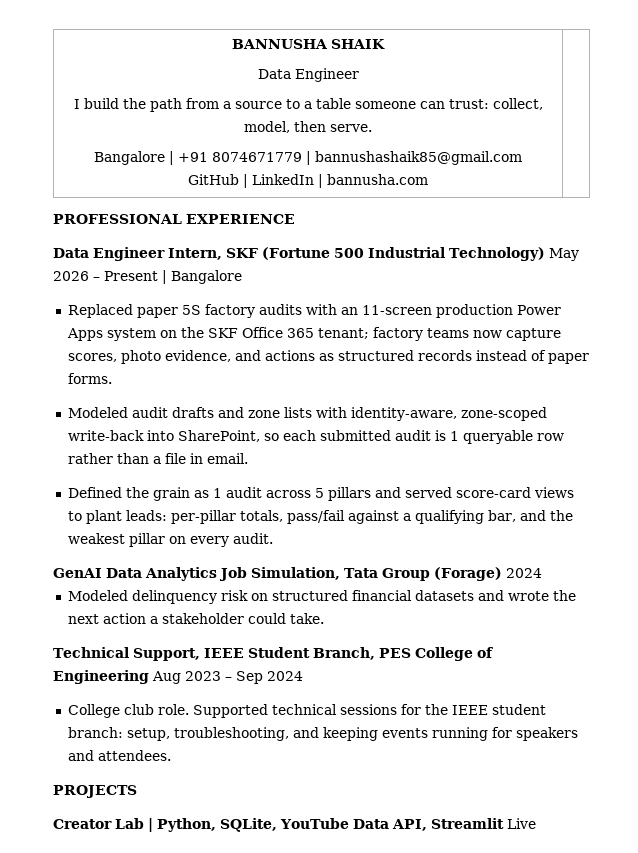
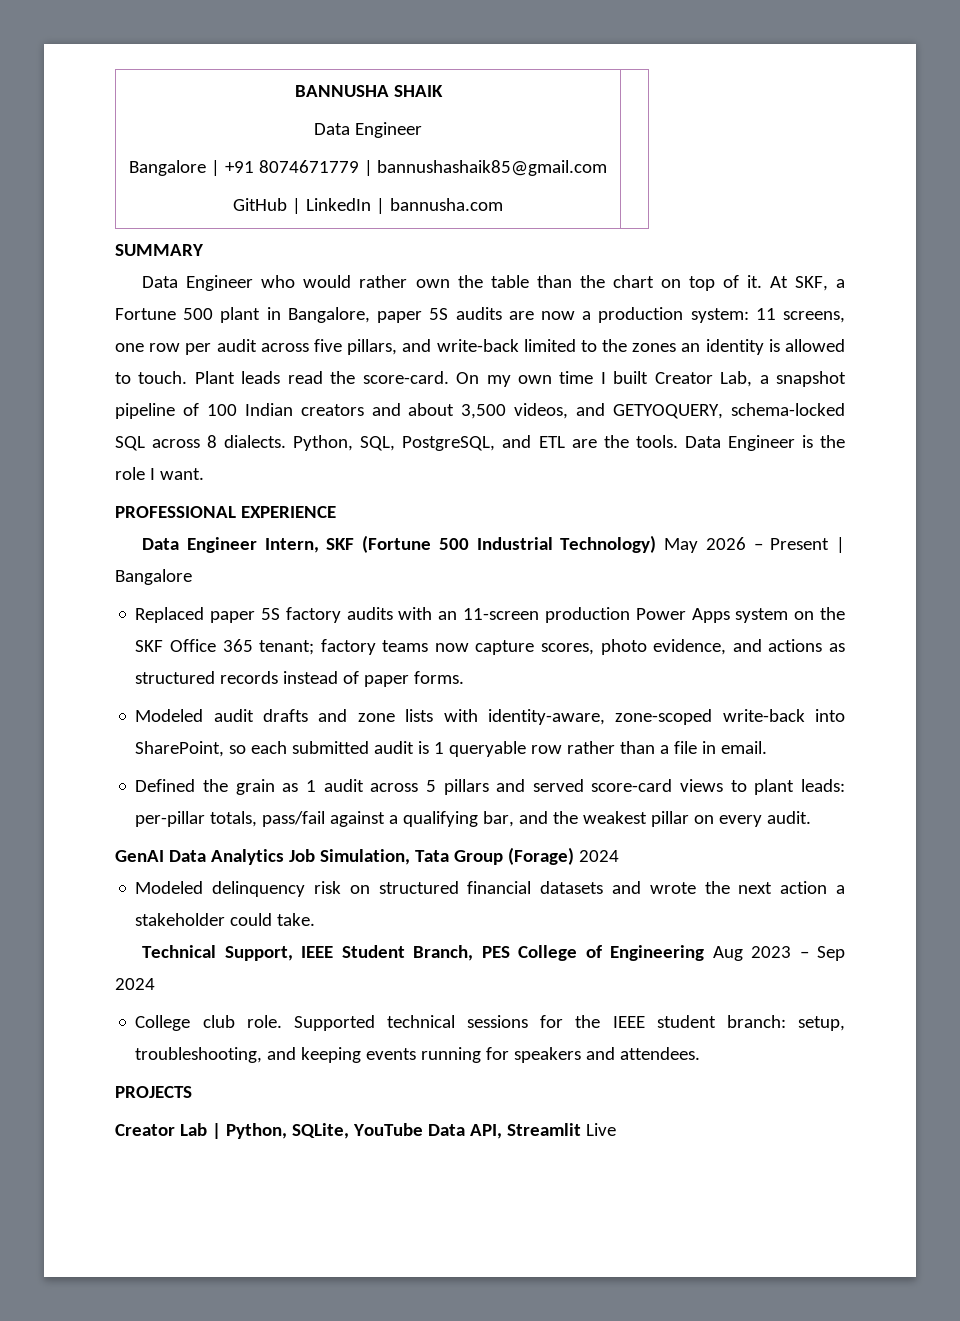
[73,98,543,112] [244,121,372,133] // I build the path from a source to a table someone can trust: collect, model, then serve. -> (422, 130) none
(428, 179) none -> [115,244,204,256] [142,275,845,291] [115,307,845,323] [115,339,845,355] [115,371,846,387] [115,403,845,419] [115,435,846,451] [115,467,204,480] // SUMMARY // Data Engineer who would rather own the table than the chart on top of it. At SKF, a Fortune 500 plant in Bangalore, paper 5S audits are now a production system: 11 screens, one row per audit across five pillars, and write-back limited to the zones an identity is allowed to touch. Plant leads read the score-card. On my own time I built Creator Lab, a snapshot pipeline of 100 Indian creators and about 3,500 videos, and GETYOQUERY, schema-locked SQL across 8 dialects. Python, SQL, PostgreSQL, and ETL are the tools. Data Engineer is the role I want.

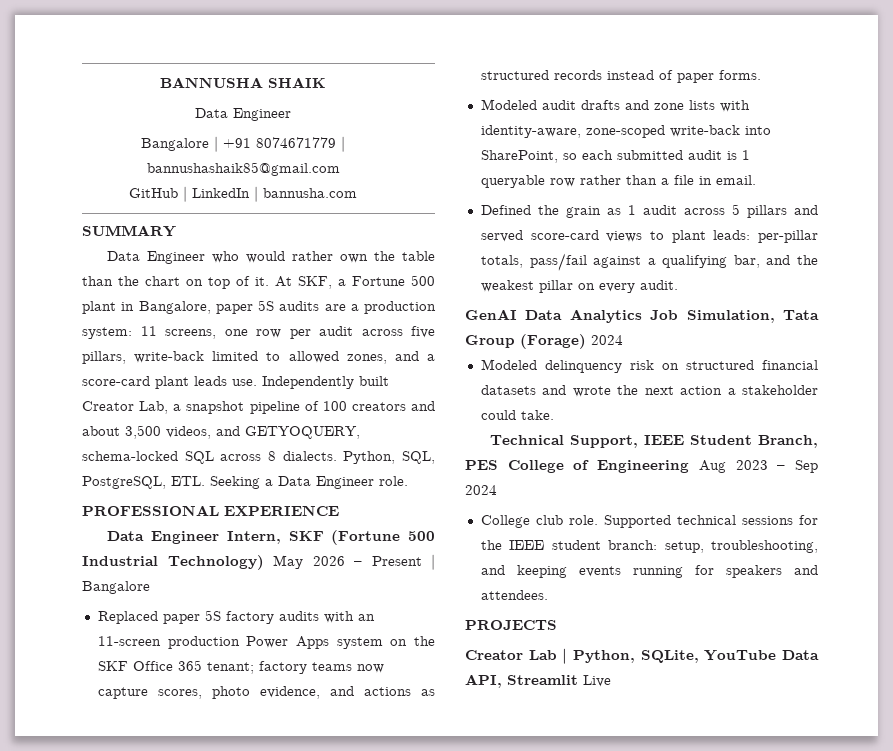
[540,311,575,320] now -> (346, 307) none
[402,339,432,352] and -> (126, 357) none
[602,339,845,355] [115,371,606,387] the zones an identity is allowed to touch. Plant leads read the score-card. On my own time I -> [288,351,436,364] [82,376,354,389] allowed zones, and a score-card plant leads use. Independently
[244,403,293,416] Indian -> (347, 406) none
[502,435,846,451] [115,467,204,480] and ETL are the tools. Data Engineer is the role I want. -> [171,476,408,489] ETL. Seeking a Data Engineer role.

